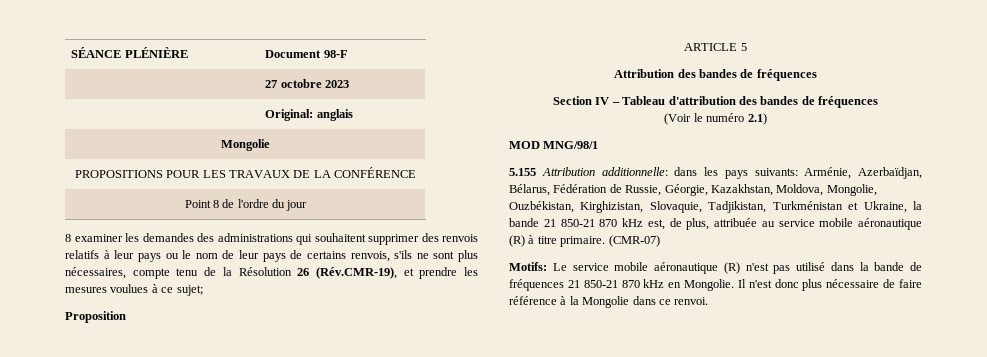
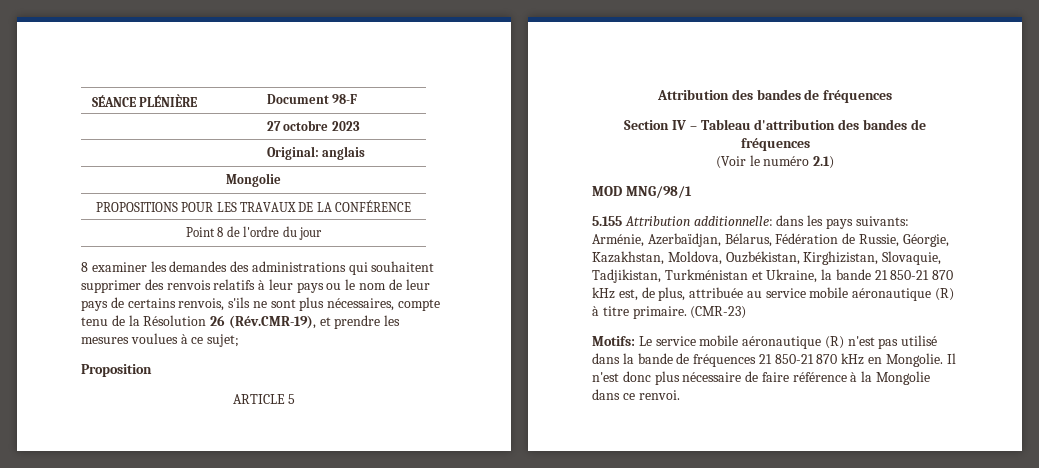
[826,184,877,196] Mongolie, -> (722, 258) none
[608,235,660,247] (CMR-07) -> [690,306,747,319] (CMR-23)

